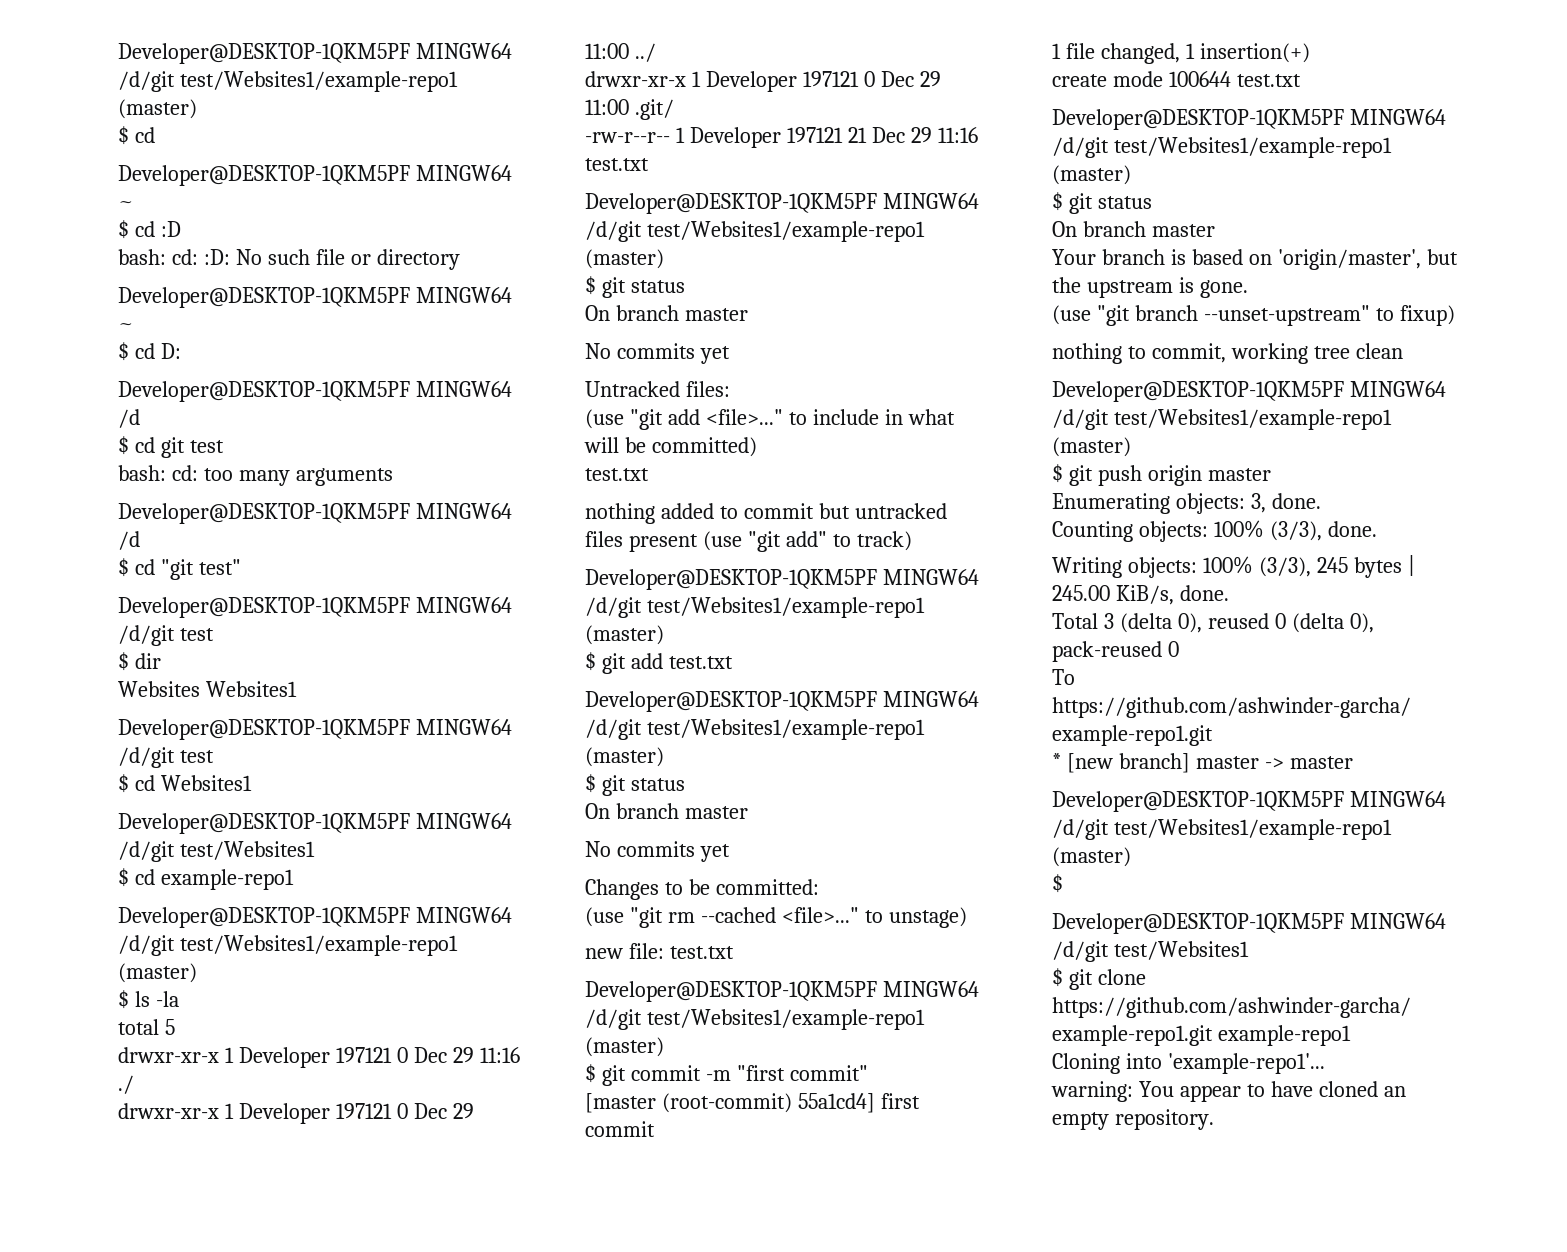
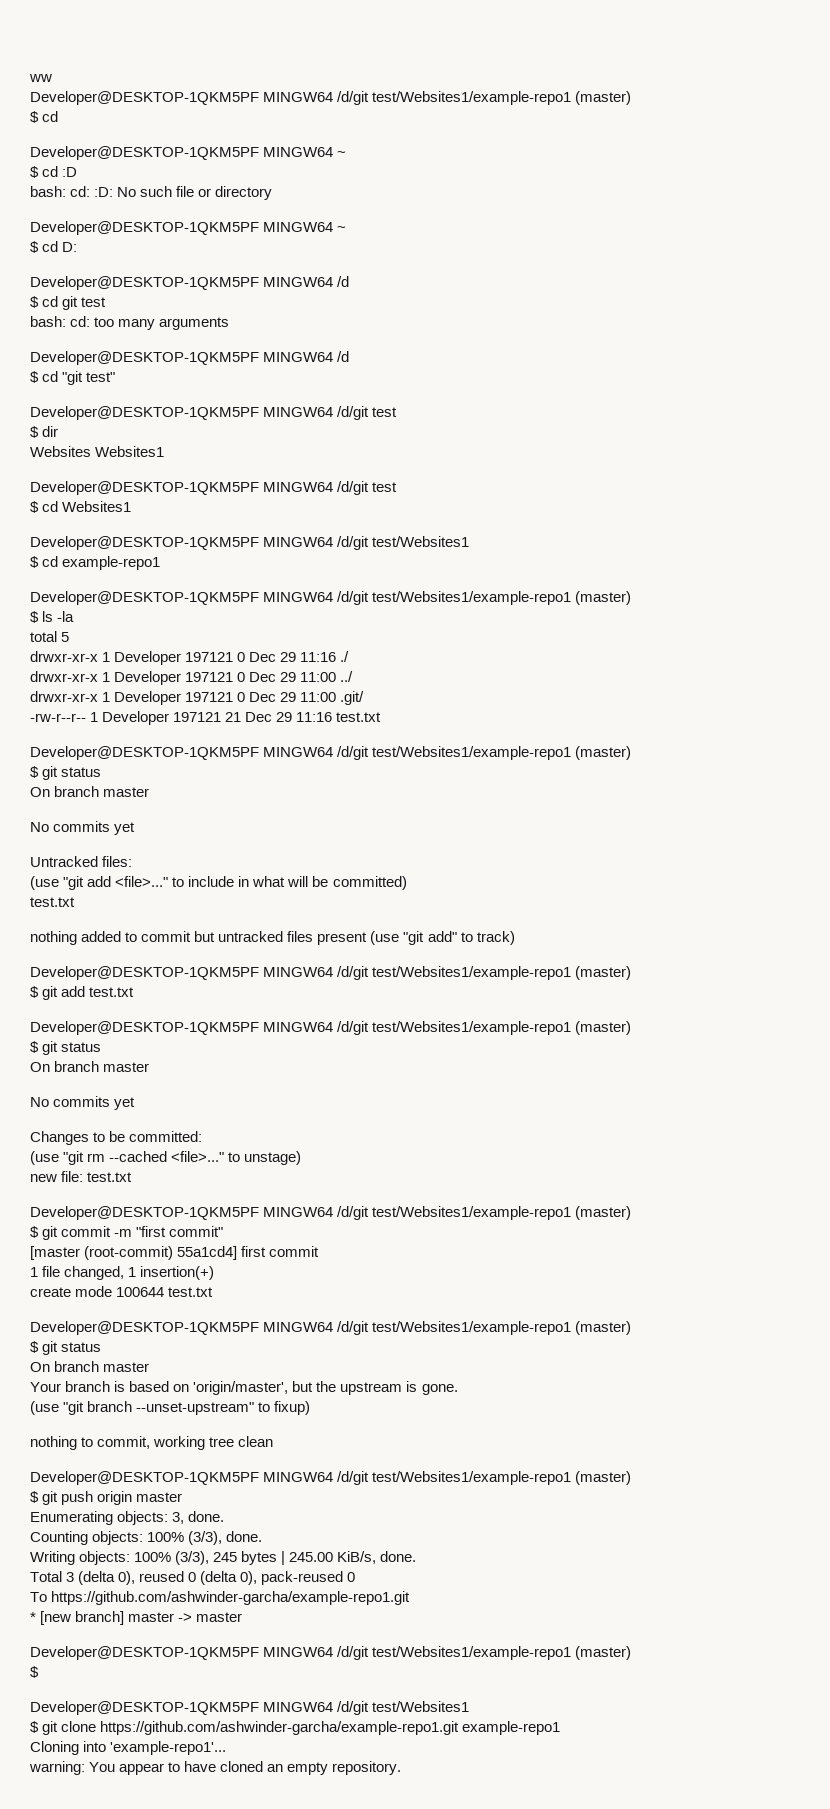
(118, 53) none -> [29,74,52,82] ww //

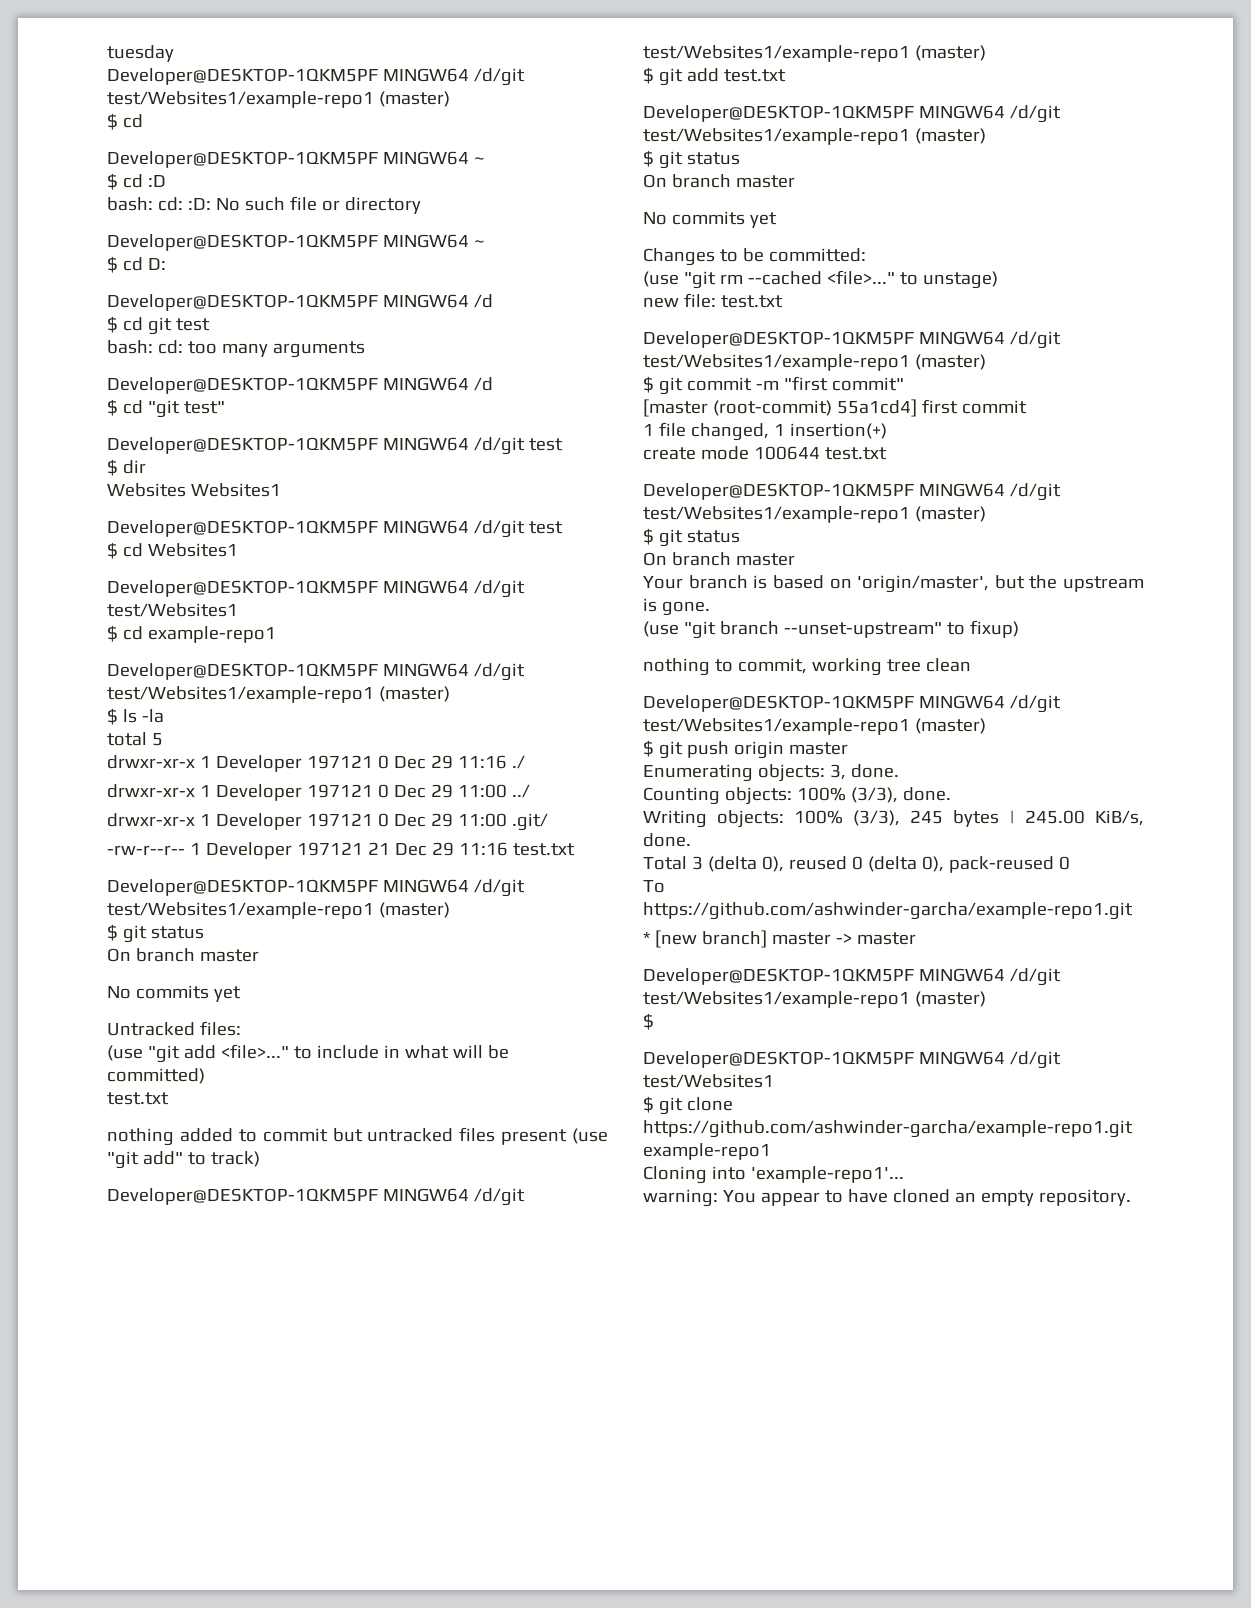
[29,74,52,82] ww -> [107,45,174,62] tuesday

